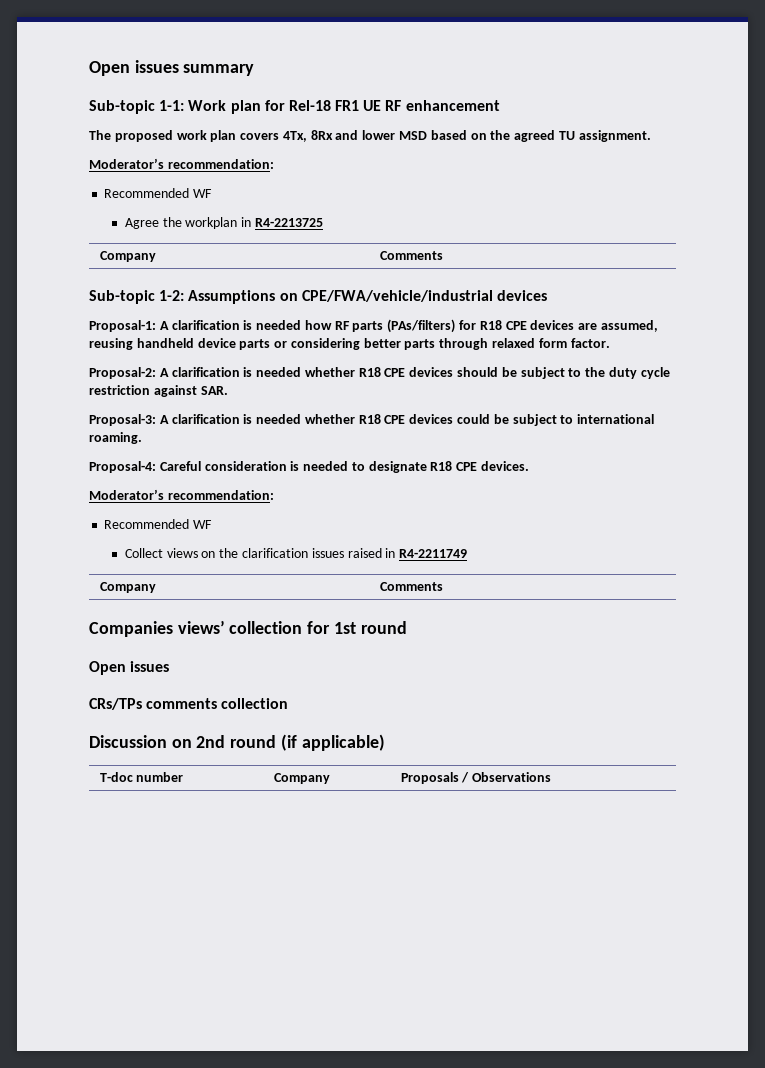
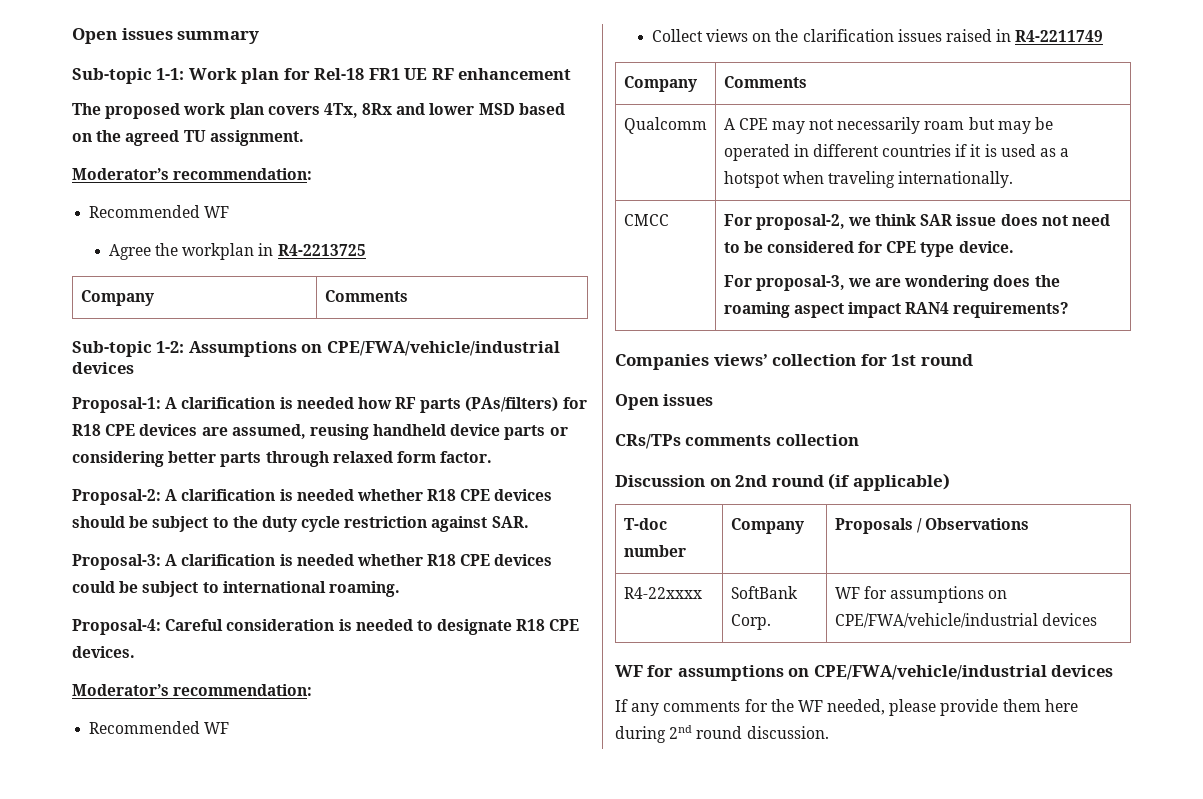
(443, 586) none -> [623,117,707,134] [723,117,1053,134] [723,144,1070,161] [723,171,1014,188] [623,214,669,226] [723,214,1110,230] [723,241,1014,257] [723,275,1060,291] [723,302,1070,318] // Qualcomm | A CPE may not necessarily roam but may be operated in different countries if it is used as a hotspot when traveling internationally. // CMCC | For proposal-2, we think SAR issue does not need to be considered for CPE type device. // For proposal-3, we are wondering does the roaming aspect impact RAN4 requirements?
(552, 777) none -> [623,587,702,599] [730,586,798,599] [730,614,771,630] [834,586,1008,603] [834,613,1097,628] [615,665,1114,681] [615,699,1078,716] [615,725,829,743] // R4-22xxxx | SoftBank Corp. | WF for assumptions on CPE/FWA/vehicle/industrial devices // WF for assumptions on CPE/FWA/vehicle/industrial devices // If any comments for the WF needed, please provide them here during 2nd round discussion.

